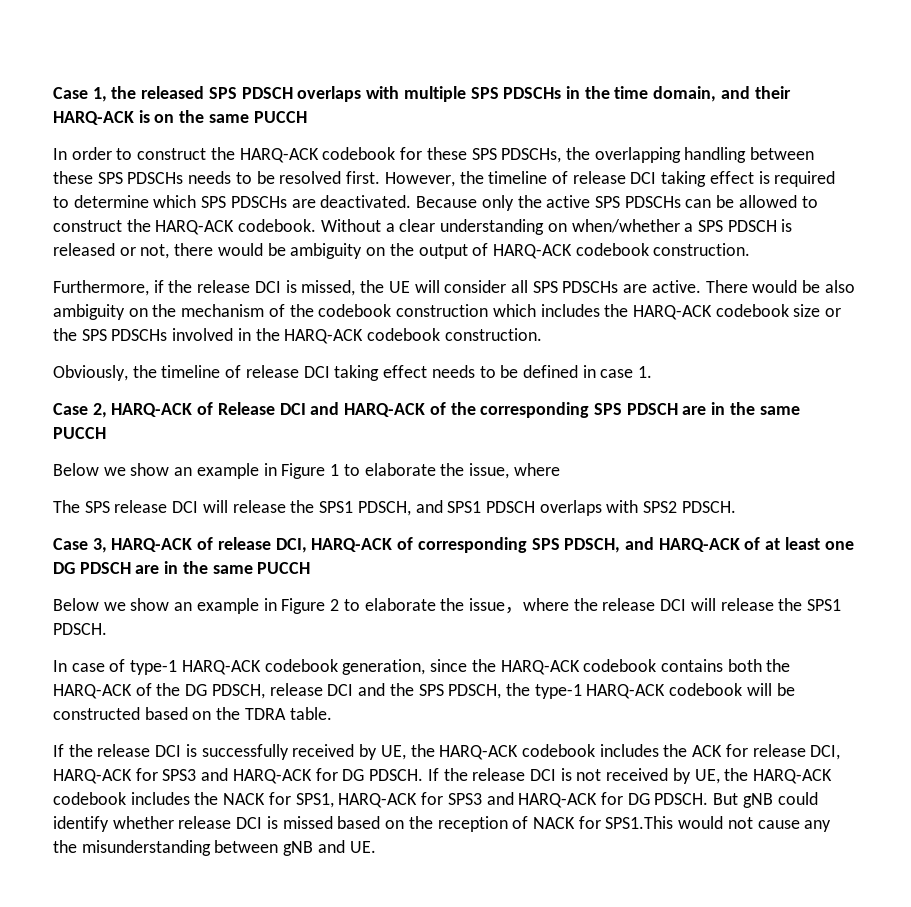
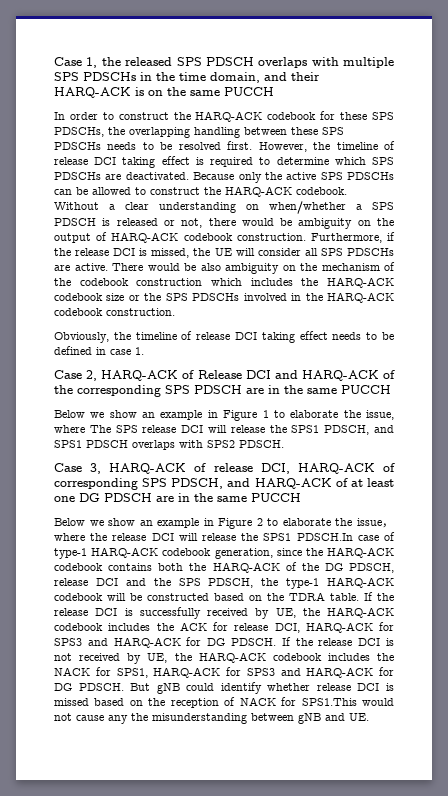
(751, 249) // -> (306, 237) none
(560, 469) // -> (85, 429) none
[53,623,107,635] [53,660,67,672] PDSCH. // In -> [296,533,353,541] PDSCH.In
(332, 713) // -> (359, 597) none

